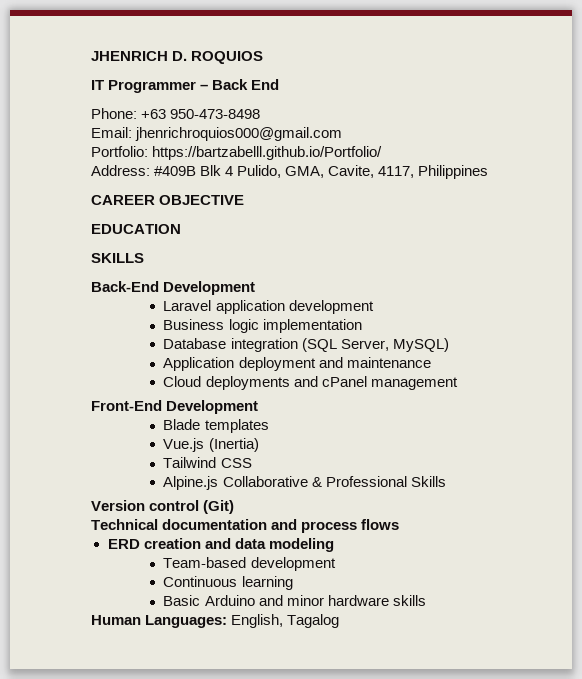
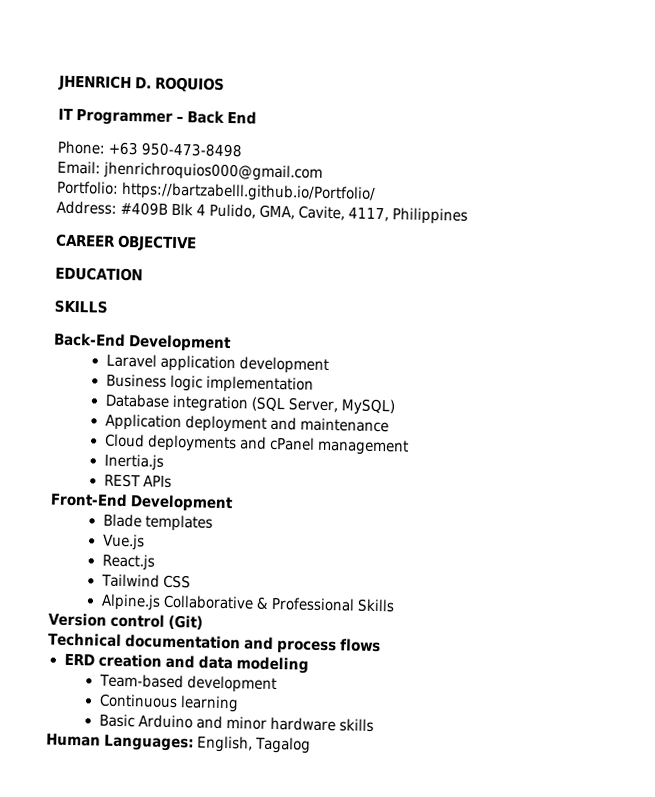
(458, 383) none -> [103,453,164,471] [103,473,172,488] // Inertia.js // REST APIs
[208,438,259,452] (Inertia) -> [101,553,155,571] // React.js

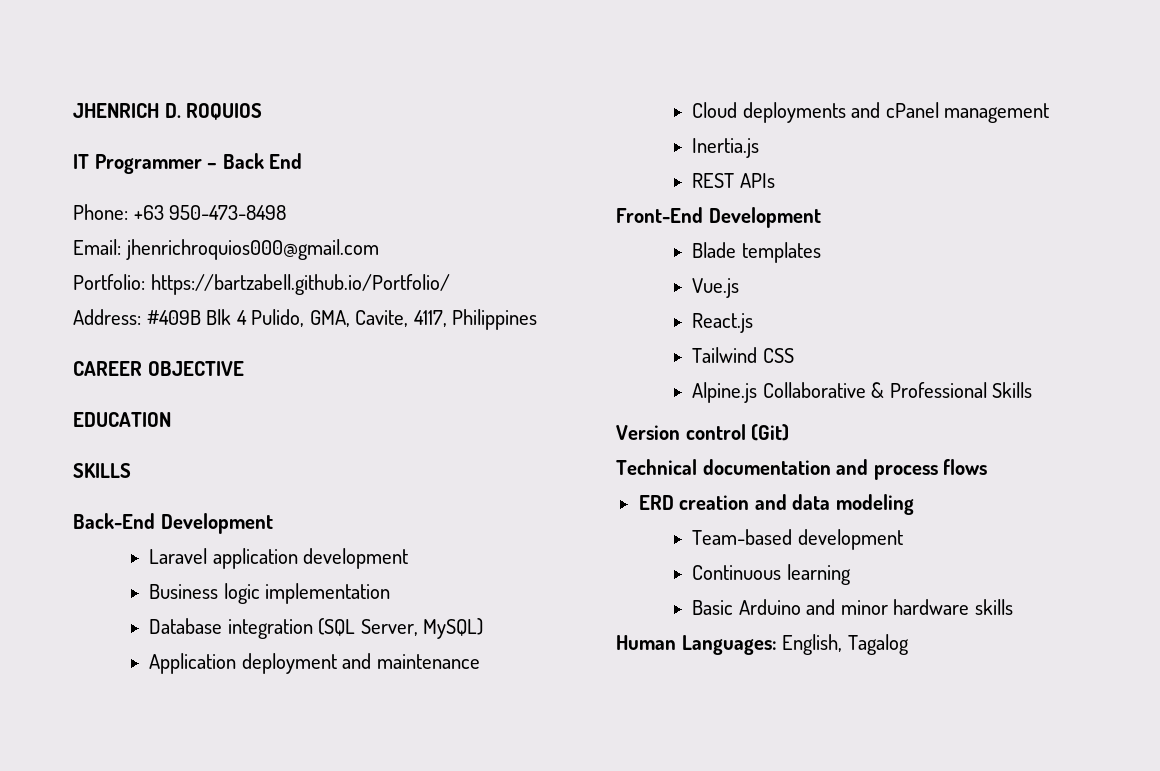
[121,181,377,203] https://bartzabelll.github.io/Portfolio/ -> [150,274,451,295] https://bartzabell.github.io/Portfolio/

